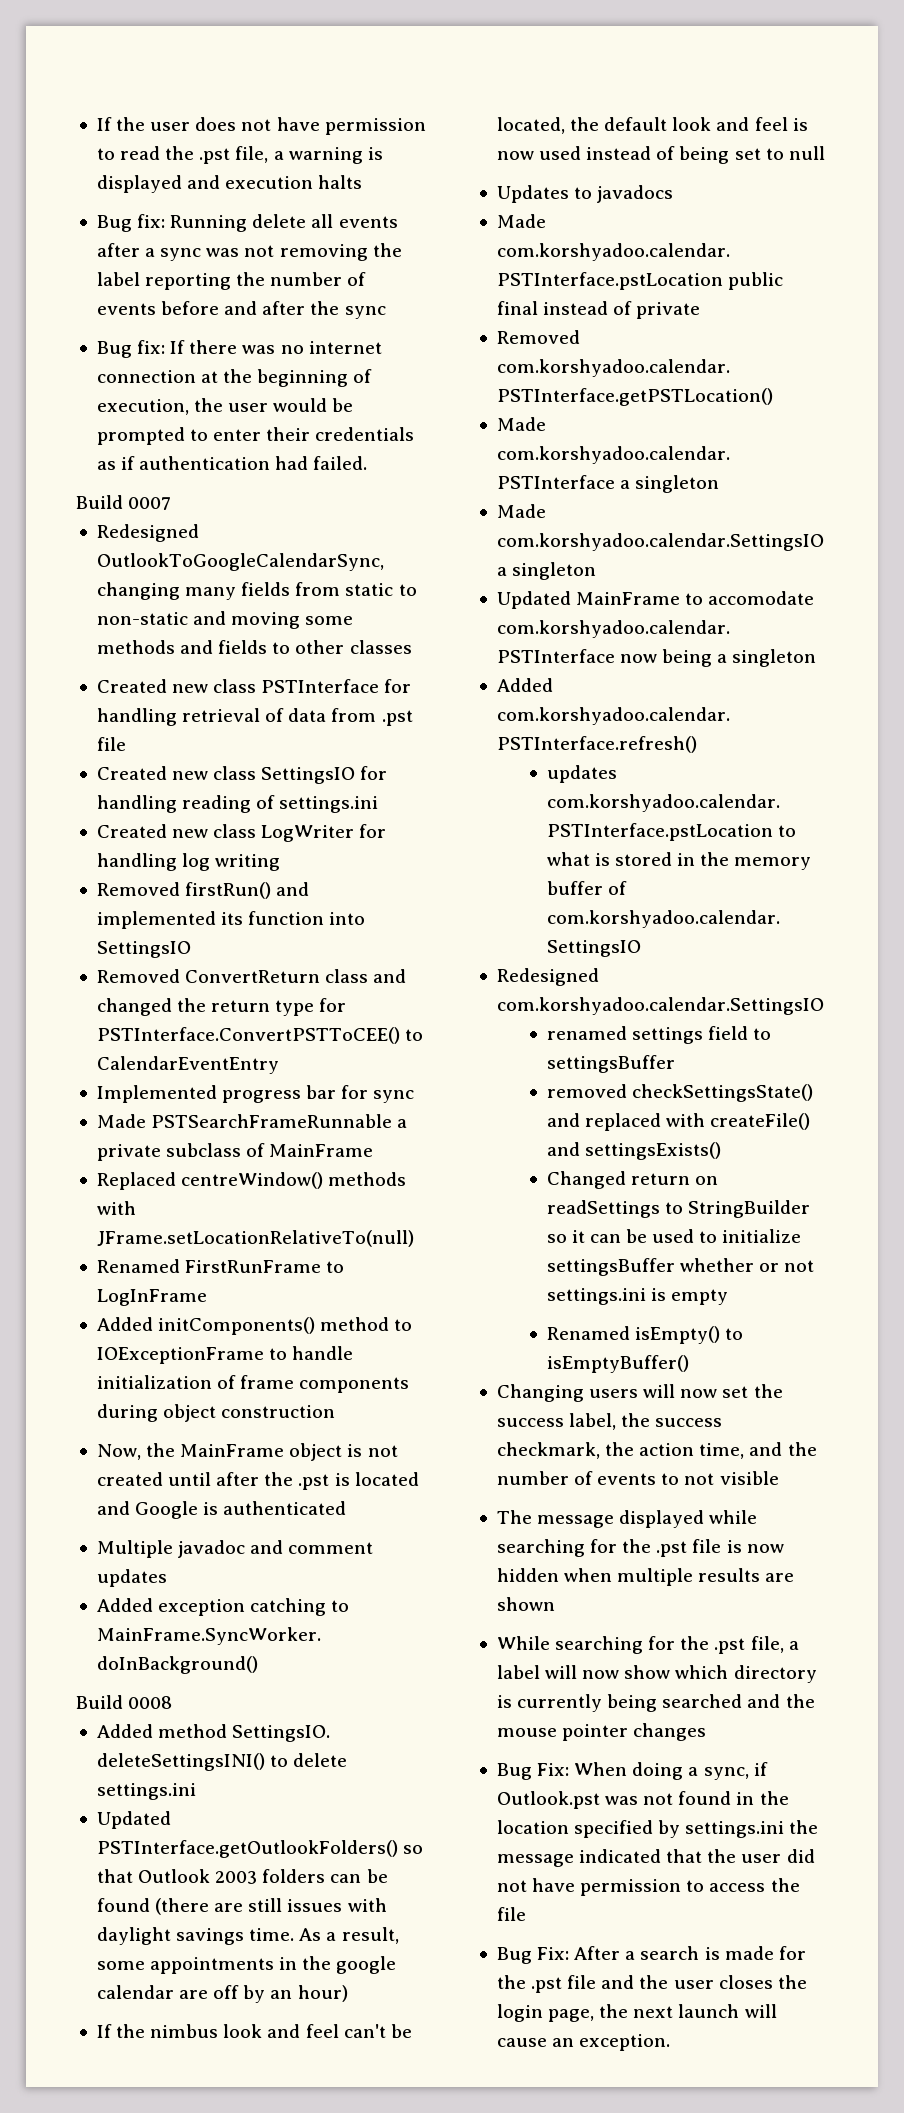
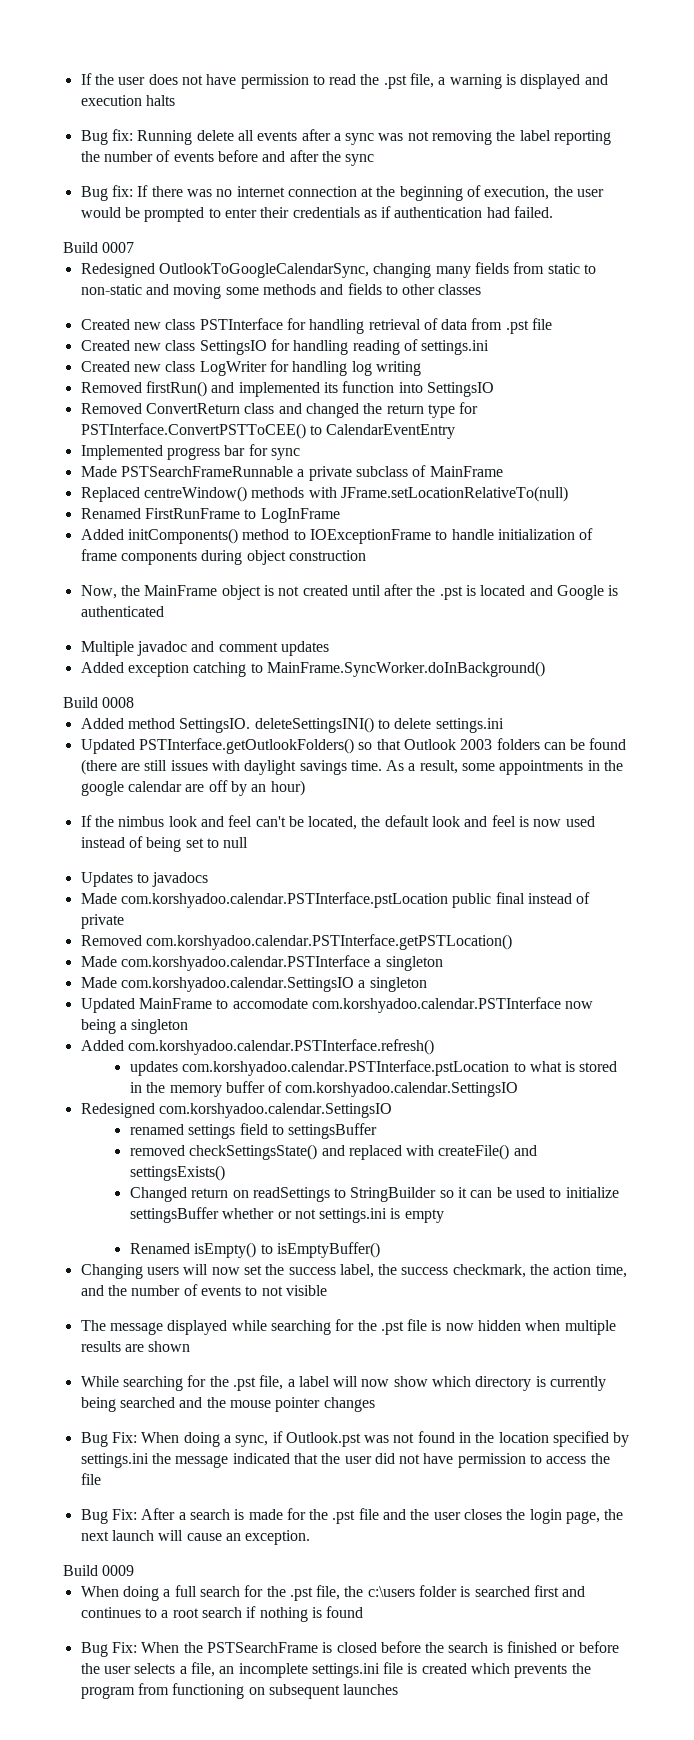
(671, 2042) none -> [63,1565,135,1576] [80,1585,586,1601] [80,1606,364,1622] [80,1641,619,1657] [80,1662,591,1678] [80,1683,399,1699] // Build 0009 // When doing a full search for the .pst file, the c:\users folder is searched first and continues to a root search if nothing is found // Bug Fix: When the PSTSearchFrame is closed before the search is finished or before the user selects a file, an incomplete settings.ini file is created which prevents the program from functioning on subsequent launches

